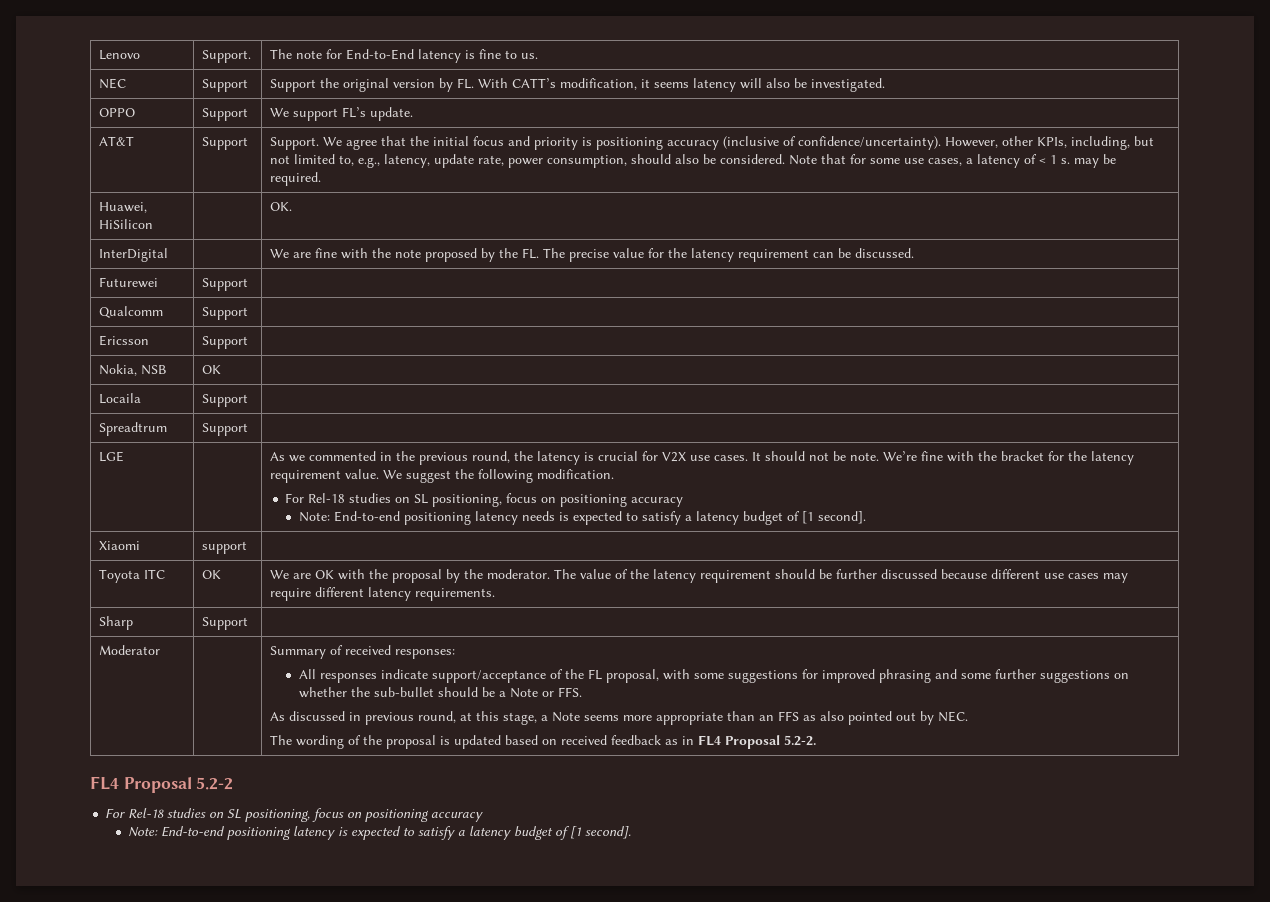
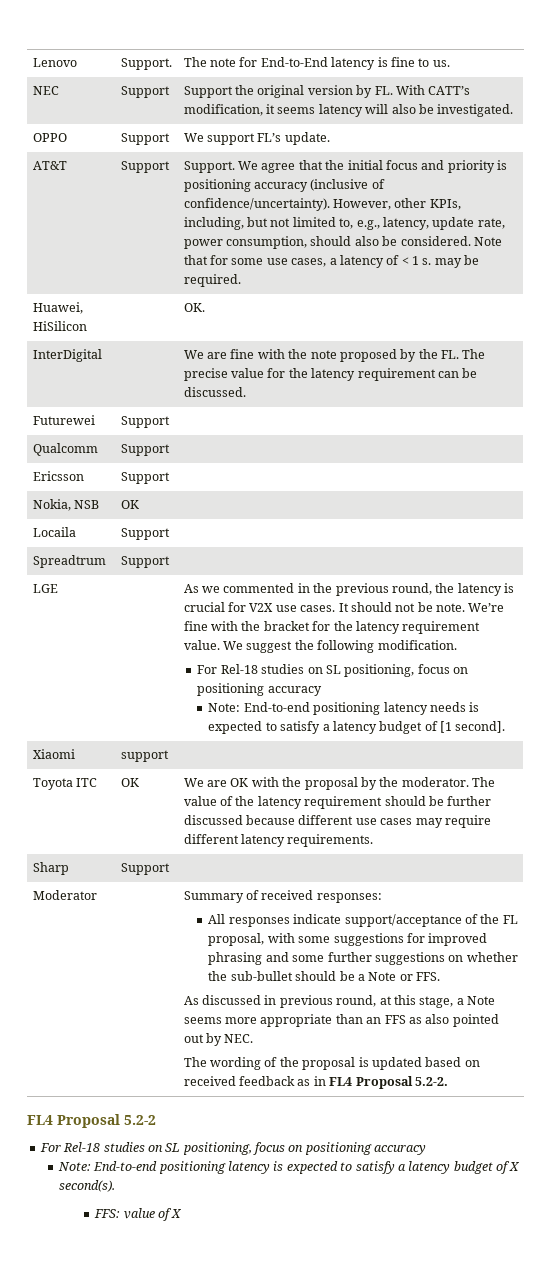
[570,826,632,839] [1 second]. -> [509,1162,521,1171] [58,1180,115,1192] [94,1208,183,1221] X second(s). // FFS: value of X

